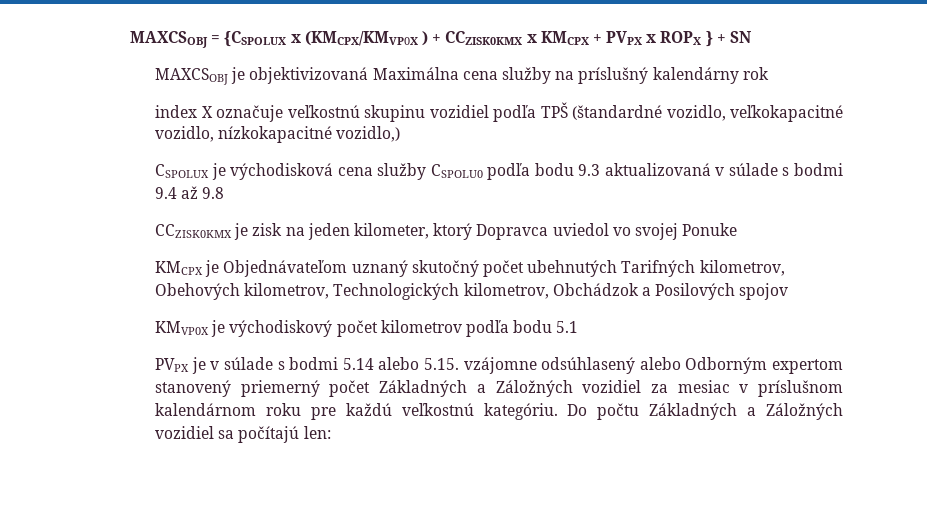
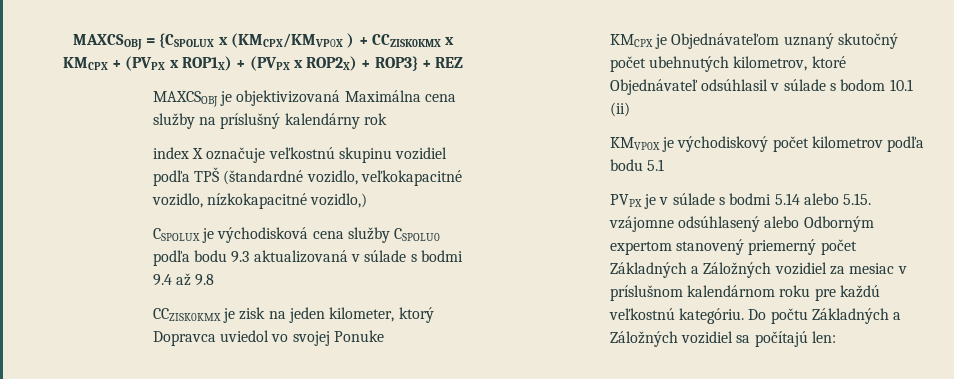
[606,31,751,47] PVPX x ROPX } + SN -> [125,56,464,71] (PVPX x ROP1X) + (PVPX x ROP2X) + ROP3} + REZ
[621,260,785,277] [155,283,789,300] Tarifných kilometrov, Obehových kilometrov, Technologických kilometrov, Obchádzok a Posilových spojov -> [733,56,846,71] [609,79,913,95] [609,102,630,117] kilometrov, ktoré Objednávateľ odsúhlasil v súlade s bodom 10.1 (ii)

